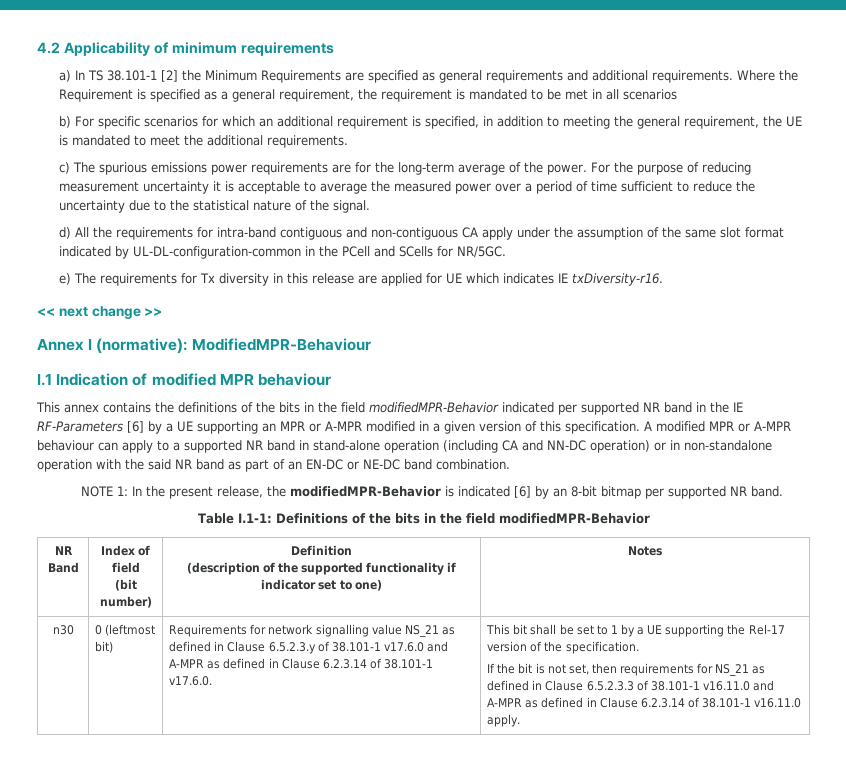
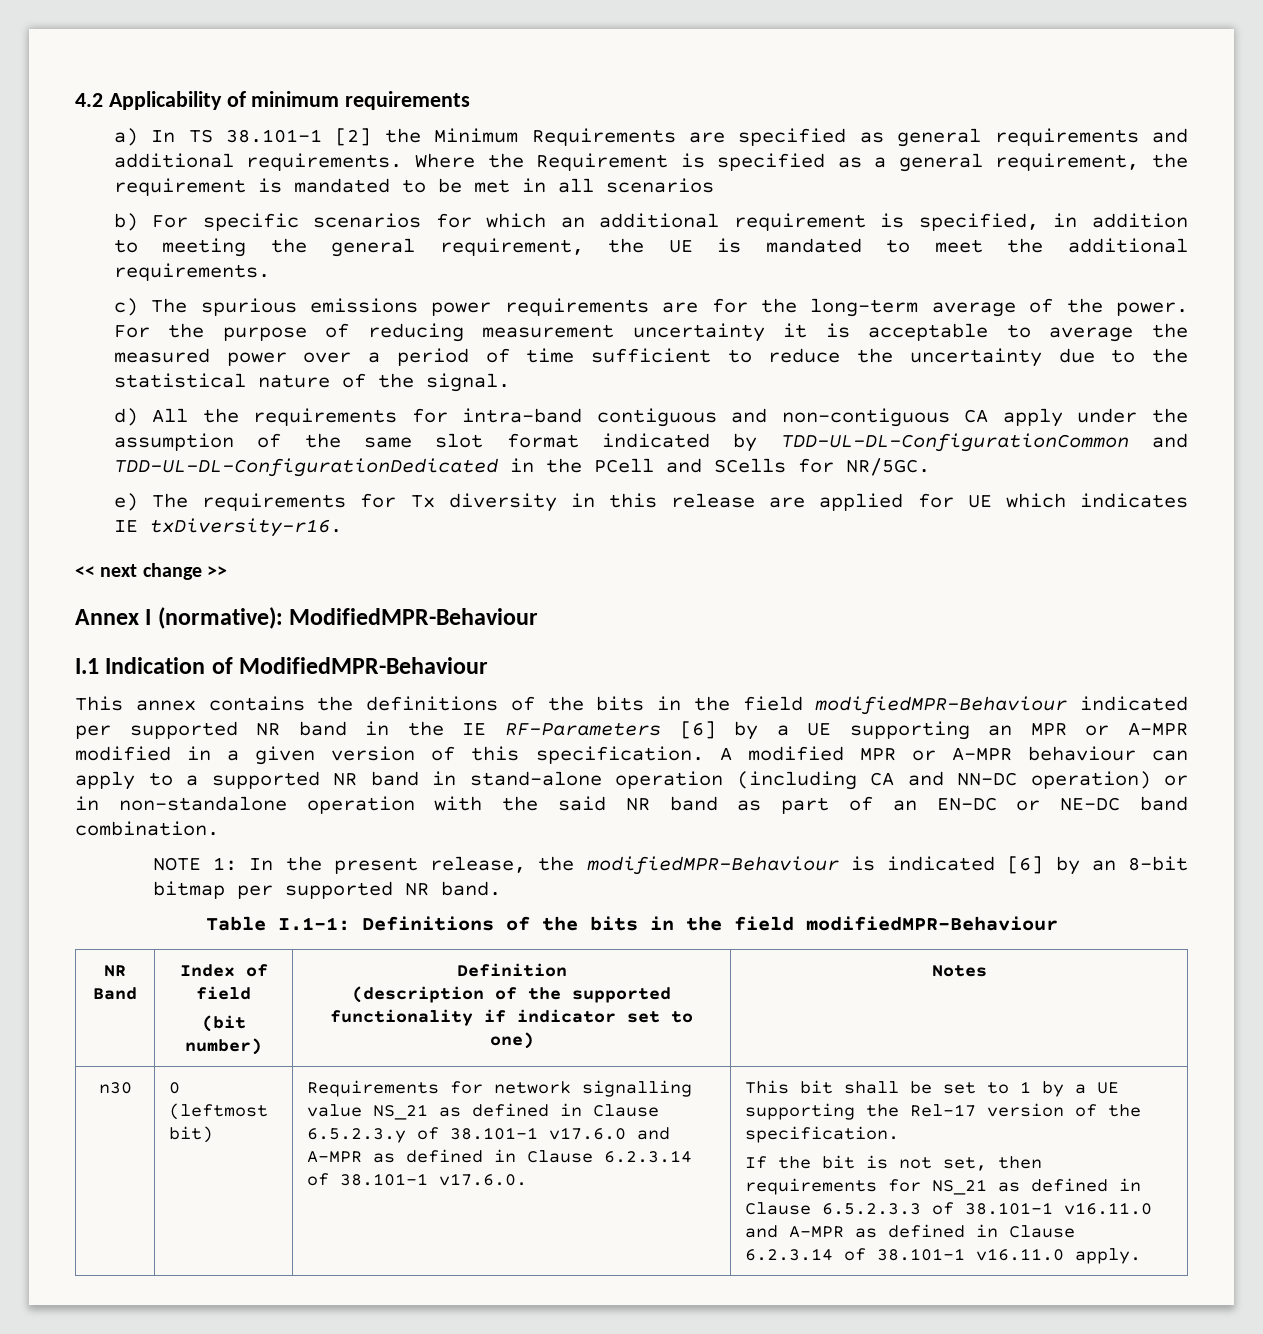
[133,246,302,259] UL-DL-configuration-common -> [780,433,1189,452] [113,458,498,477] TDD-UL-DL-ConfigurationCommon and TDD-UL-DL-ConfigurationDedicated
[151,373,331,386] modified MPR behaviour -> [239,657,489,674] ModifiedMPR-Behaviour
[369,402,499,413] modifiedMPR-Behavior -> [815,696,1068,715] modifiedMPR-Behaviour
[290,486,442,497] modifiedMPR-Behavior -> [586,856,839,875] modifiedMPR-Behaviour
[498,513,650,524] modifiedMPR-Behavior -> [805,916,1058,931] modifiedMPR-Behaviour

